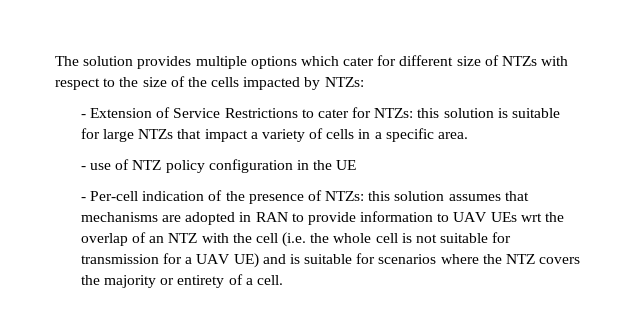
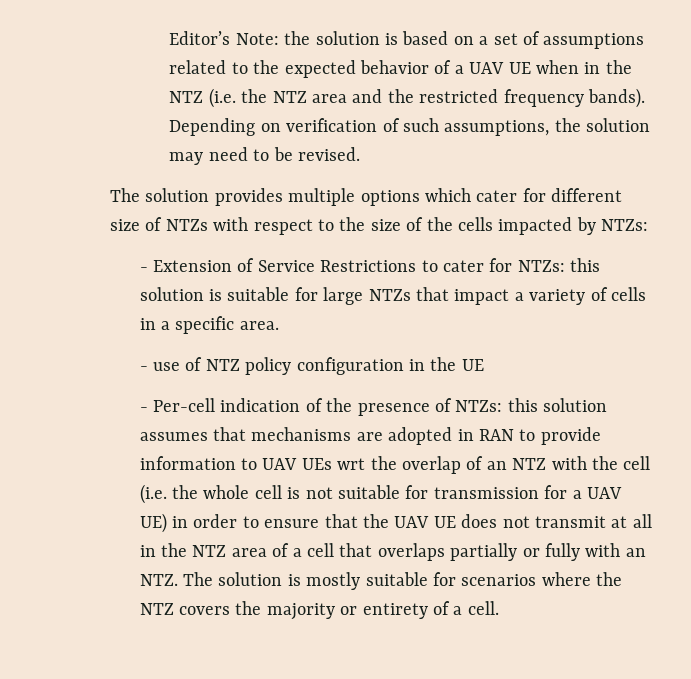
(55, 61) none -> [169,31,645,49] [169,60,632,78] [169,88,645,108] [169,118,651,136] [169,147,360,165] Editor’s Note: the solution is based on a set of assumptions related to the expected behavior of a UAV UE when in the NTZ (i.e. the NTZ area and the restricted frequency bands). Depending on verification of such assumptions, the solution may need to be revised. //
[262,254,300,264] and is -> [172,514,652,528] [139,543,646,561] [139,572,361,590] in order to ensure that the UAV UE does not transmit at all in the NTZ area of a cell that overlaps partially or fully with an NTZ. The solution is mostly

